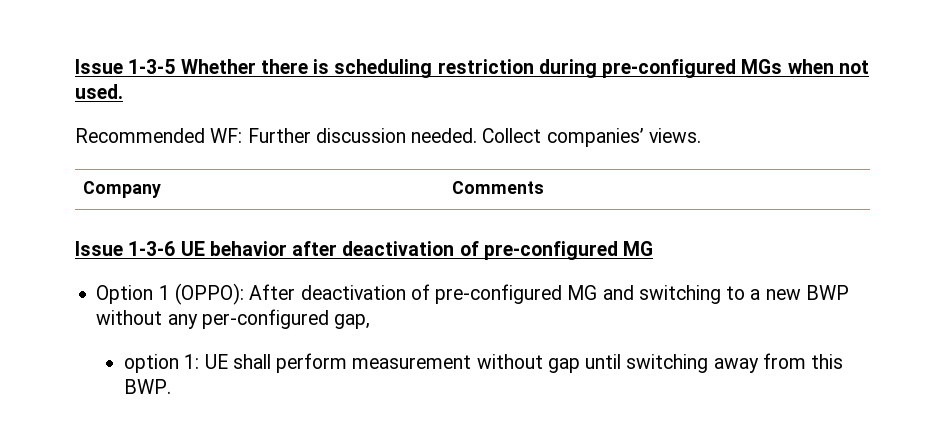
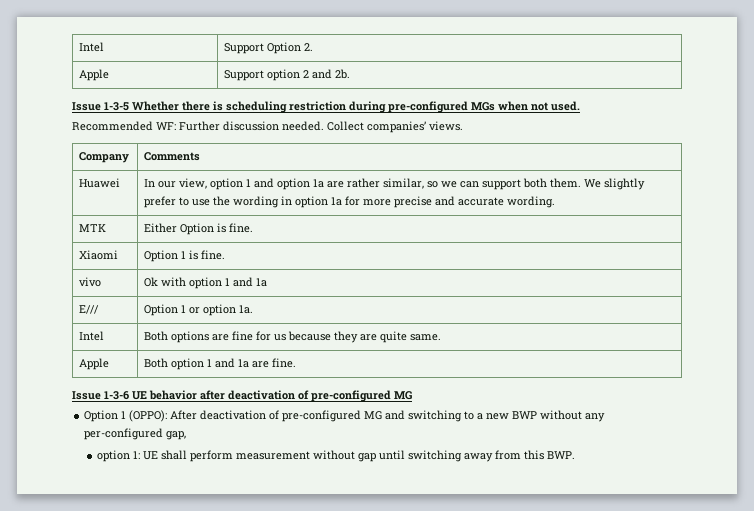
(75, 66) none -> [79,42,105,52] [224,42,314,54] [79,69,110,81] [224,69,351,81] Intel | Support Option 2. // Apple | Support option 2 and 2b. //
(545, 187) none -> [79,178,121,188] [144,178,646,190] [144,196,556,208] [79,224,107,232] [144,223,254,235] [79,250,119,260] [144,250,226,262] [79,277,102,287] [144,277,268,289] [79,305,100,314] [144,304,254,316] [79,331,105,341] [144,331,442,343] [79,358,110,370] [144,358,297,370] // Huawei | In our view, option 1 and option 1a are rather similar, so we can support both them. We slightly prefer to use the wording in option 1a for more precise and accurate wording. // MTK | Either Option is fine. // Xiaomi | Option 1 is fine. // vivo | Ok with option 1 and 1a // E/// | Option 1 or option 1a. // Intel | Both options are fine for us because they are quite same. // Apple | Both option 1 and 1a are fine.

